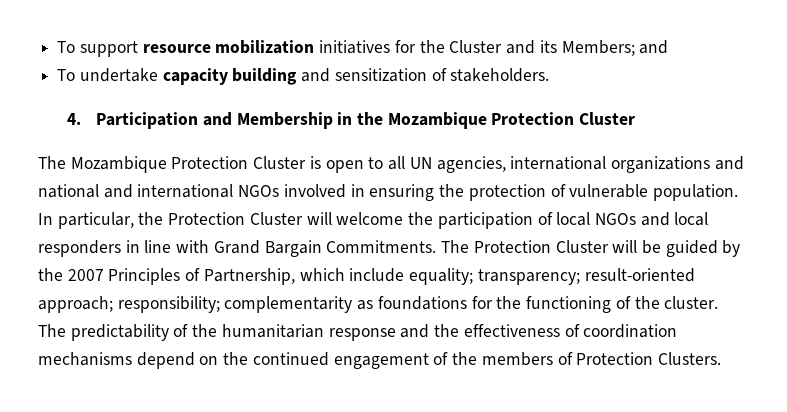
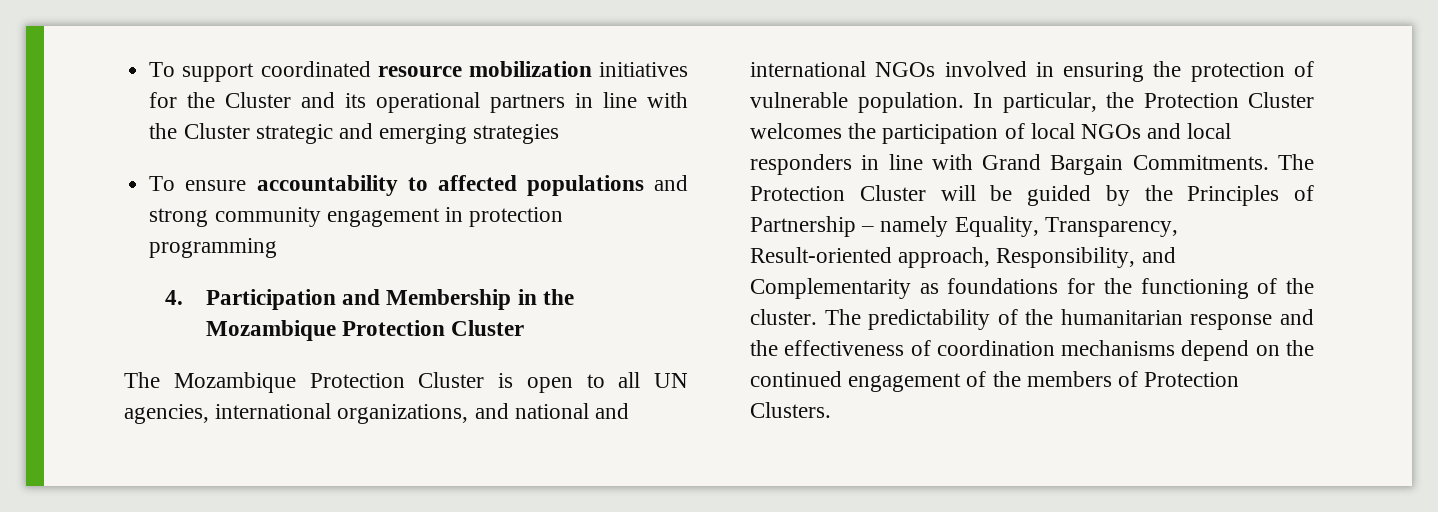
(138, 49) none -> [260,61,371,77] coordinated
[561,40,669,56] [57,68,550,85] Members; and // To undertake capacity building and sensitization of stakeholders. -> [376,92,689,113] [149,123,560,144] [149,175,689,196] [149,207,564,227] [149,238,278,258] operational partners in line with the Cluster strategic and emerging strategies // To ensure accountability to affected populations and strong community engagement in protection programming
[610,156,710,173] organizations -> [337,404,469,424] organizations,
[306,212,404,225] will welcome -> [750,123,842,139] welcomes
[67,269,104,281] 2007 -> (1173, 193) none
[203,268,695,285] [38,296,353,313] Partnership, which include equality; transparency; result-oriented approach; responsibility; complementarity -> [750,216,1178,237] [750,247,1176,268] [750,278,911,299] Partnership – namely Equality, Transparency, Result-oriented approach, Responsibility, and Complementarity

